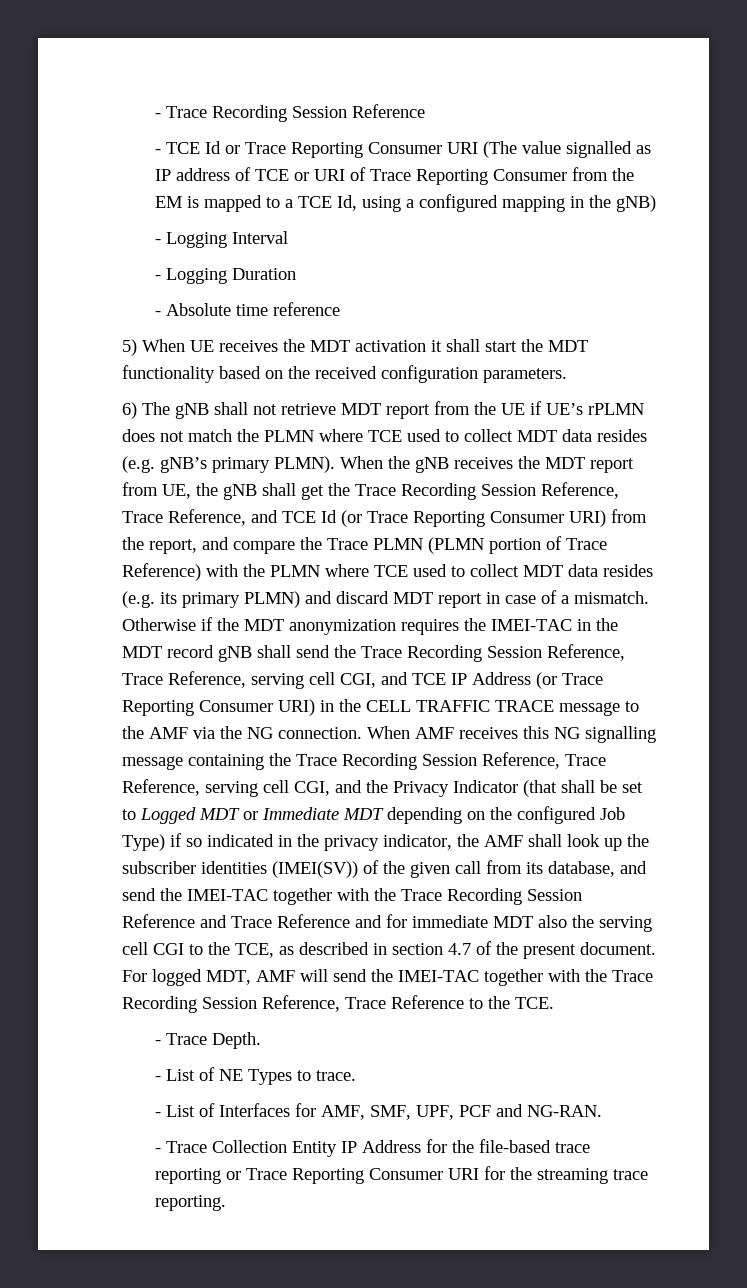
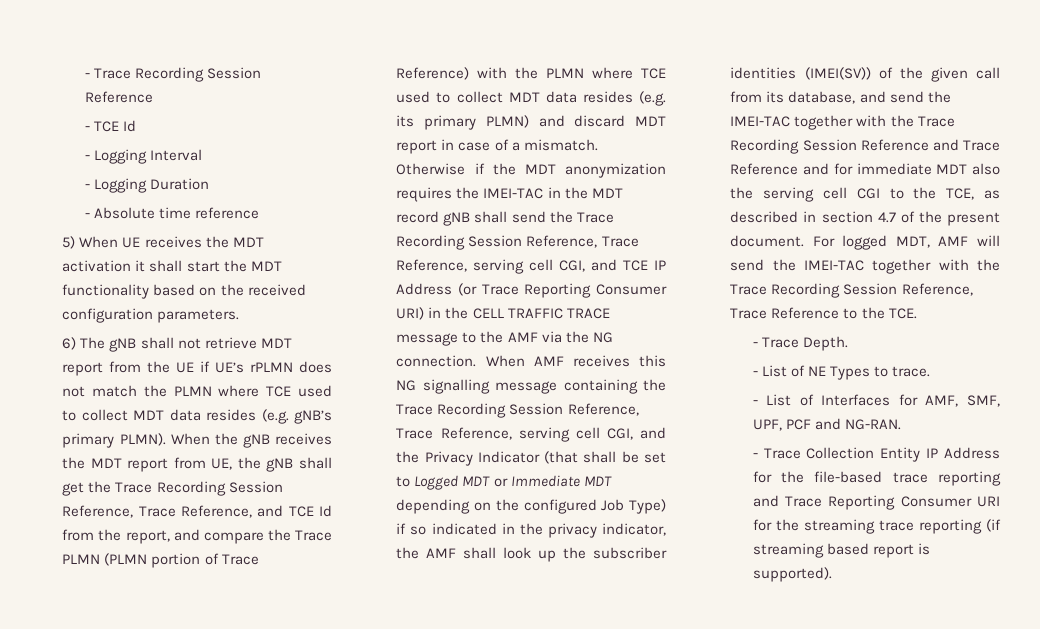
[224,141,651,158] [154,167,634,185] [154,194,656,212] or Trace Reporting Consumer URI (The value signalled as IP address of TCE or URI of Trace Reporting Consumer from the EM is mapped to a TCE Id, using a configured mapping in the gNB) -> (136, 126) none
[341,510,607,527] (or Trace Reporting Consumer URI) -> (332, 511) none
[225,1171,241,1180] or -> [752,495,779,507] and
[154,1195,226,1211] reporting. -> [918,519,1001,534] [752,543,930,558] [752,567,832,582] reporting (if streaming based report is supported).

